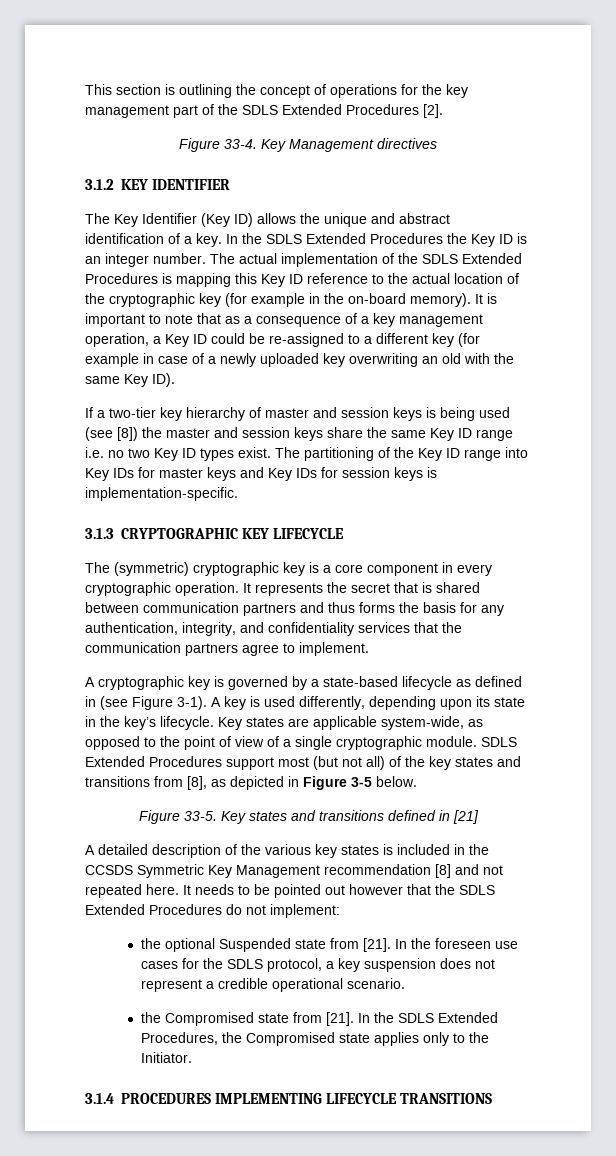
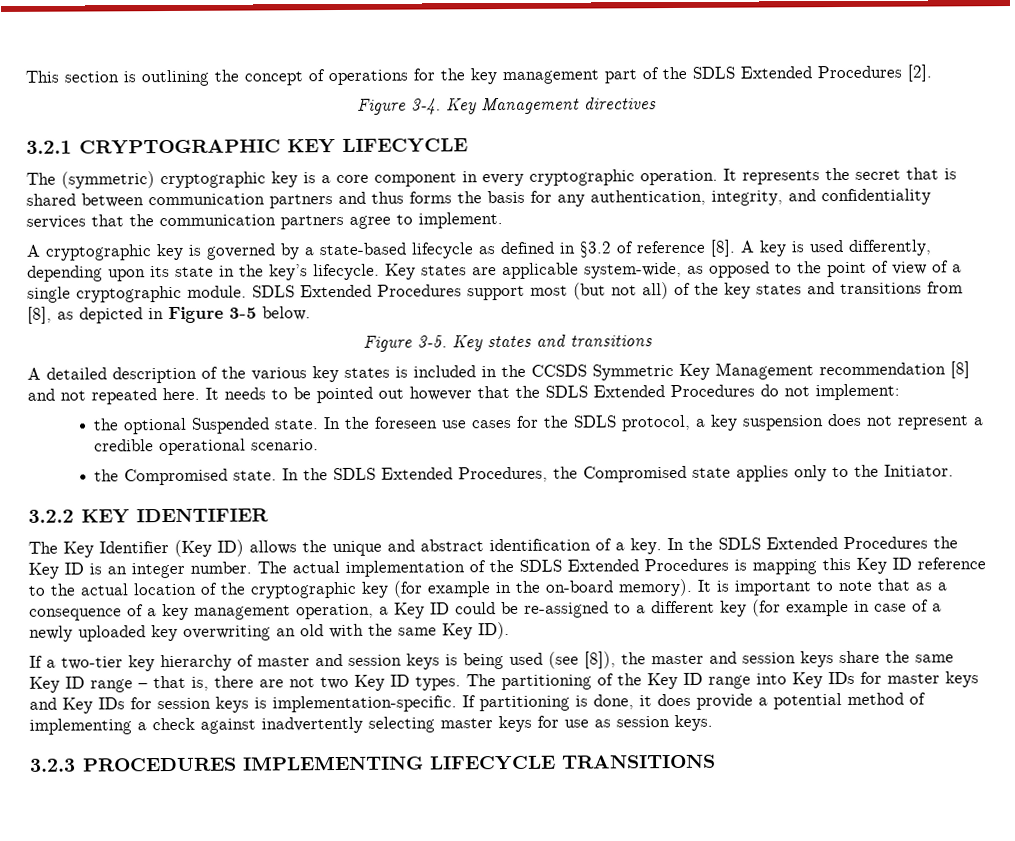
[224,139,257,149] 33-4. -> [410,98,441,115] 3-4.
[85,179,114,190] 3.1.2 -> [26,138,469,155] [26,167,957,189] [26,188,931,209] [26,212,503,230] [26,239,932,261] [27,260,962,282] [27,281,963,303] [27,306,311,324] [362,334,653,352] [27,361,970,384] [27,383,900,405] [93,413,985,435] [94,438,320,456] [94,464,955,486] [28,509,74,523] 3.2.1 CRYPTOGRAPHIC KEY LIFECYCLE // The (symmetric) cryptographic key is a core component in every cryptographic operation. It represents the secret that is shared between communication partners and thus forms the basis for any authentication, integrity, and confidentiality services that the communication partners agree to implement. // A cryptographic key is governed by a state-based lifecycle as defined in §3.2 of reference [8]. A key is used differently, depending upon its state in the key’s lifecycle. Key states are applicable system-wide, as opposed to the point of view of a single cryptographic module. SDLS Extended Procedures support most (but not all) of the key states and transitions from [8], as depicted in Figure 3-5 below. // Figure 3-5. Key states and transitions // A detailed description of the various key states is included in the CCSDS Symmetric Key Management recommendation [8] and not repeated here. It needs to be pointed out however that the SDLS Extended Procedures do not implement: // the optional Suspended state. In the foreseen use cases for the SDLS protocol, a key suspension does not represent a credible operational scenario. // the Compromised state. In the SDLS Extended Procedures, the Compromised state applies only to the Initiator. // 3.2.2
[117,427,138,441] [8]) -> [584,651,616,669] [8]),
[85,447,124,458] i.e. no -> [138,675,315,691] – that is, there are not
[200,447,271,461] types exist. -> [415,676,461,691] types.
[85,528,345,539] [85,562,492,576] [85,582,480,596] [85,602,504,616] [85,622,462,636] [85,642,369,656] [85,676,522,690] [85,696,525,710] [85,716,483,730] [85,736,517,750] [85,756,521,770] [85,776,417,790] [138,810,479,824] [85,844,489,858] [85,864,503,878] [85,884,495,898] [85,904,340,918] [140,938,518,952] [140,958,495,972] [140,978,405,992] [140,1012,498,1026] [140,1032,489,1046] [140,1052,192,1063] [85,1093,114,1104] // 3.1.3 CRYPTOGRAPHIC KEY LIFECYCLE // The (symmetric) cryptographic key is a core component in every cryptographic operation. It represents the secret that is shared between communication partners and thus forms the basis for any authentication, integrity, and confidentiality services that the communication partners agree to implement. // A cryptographic key is governed by a state-based lifecycle as defined in (see Figure 3-1). A key is used differently, depending upon its state in the key’s lifecycle. Key states are applicable system-wide, as opposed to the point of view of a single cryptographic module. SDLS Extended Procedures support most (but not all) of the key states and transitions from [8], as depicted in Figure 3-5 below. // Figure 33-5. Key states and transitions defined in [21] // A detailed description of the various key states is included in the CCSDS Symmetric Key Management recommendation [8] and not repeated here. It needs to be pointed out however that the SDLS Extended Procedures do not implement: // the optional Suspended state from [21]. In the foreseen use cases for the SDLS protocol, a key suspension does not represent a credible operational scenario. // the Compromised state from [21]. In the SDLS Extended Procedures, the Compromised state applies only to the Initiator. // 3.1.4 -> [462,692,926,712] [29,714,713,735] [29,758,76,772] If partitioning is done, it does provide a potential method of implementing a check against inadvertently selecting master keys for use as session keys. // 3.2.3

